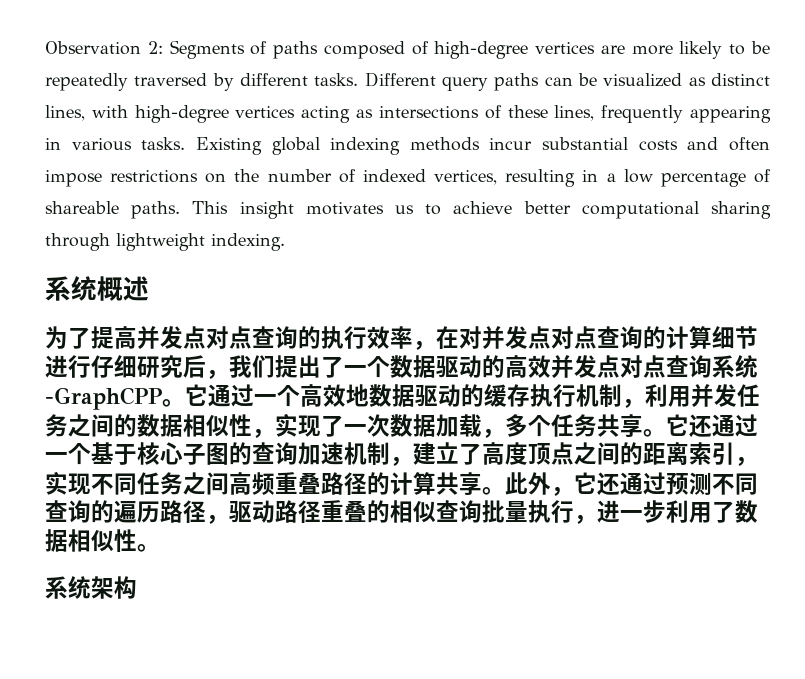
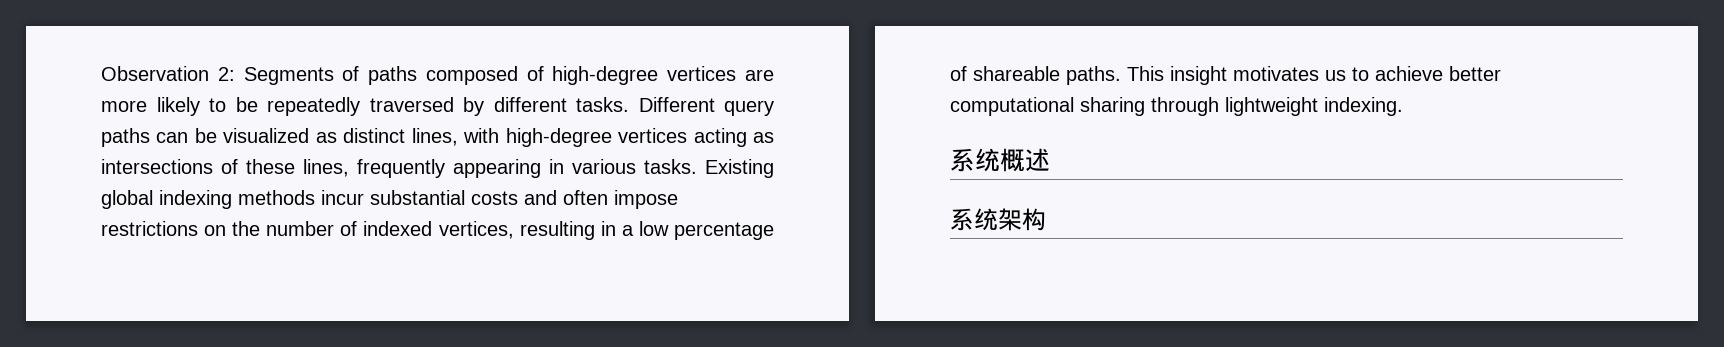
[45,326,758,350] [45,355,758,379] [45,384,760,410] [45,413,758,438] [45,442,758,466] [45,471,758,496] [45,500,758,524] [45,529,160,552] // 为了提高并发点对点查询的执行效率，在对并发点对点查询的计算细节进行仔细研究后，我们提出了一个数据驱动的高效并发点对点查询系统-GraphCPP。它通过一个高效地数据驱动的缓存执行机制，利用并发任务之间的数据相似性，实现了一次数据加载，多个任务共享。它还通过一个基于核心子图的查询加速机制，建立了高度顶点之间的距离索引，实现不同任务之间高频重叠路径的计算共享。此外，它还通过预测不同查询的遍历路径，驱动路径重叠的相似查询批量执行，进一步利用了数据相似性。 -> (1050, 160) none

